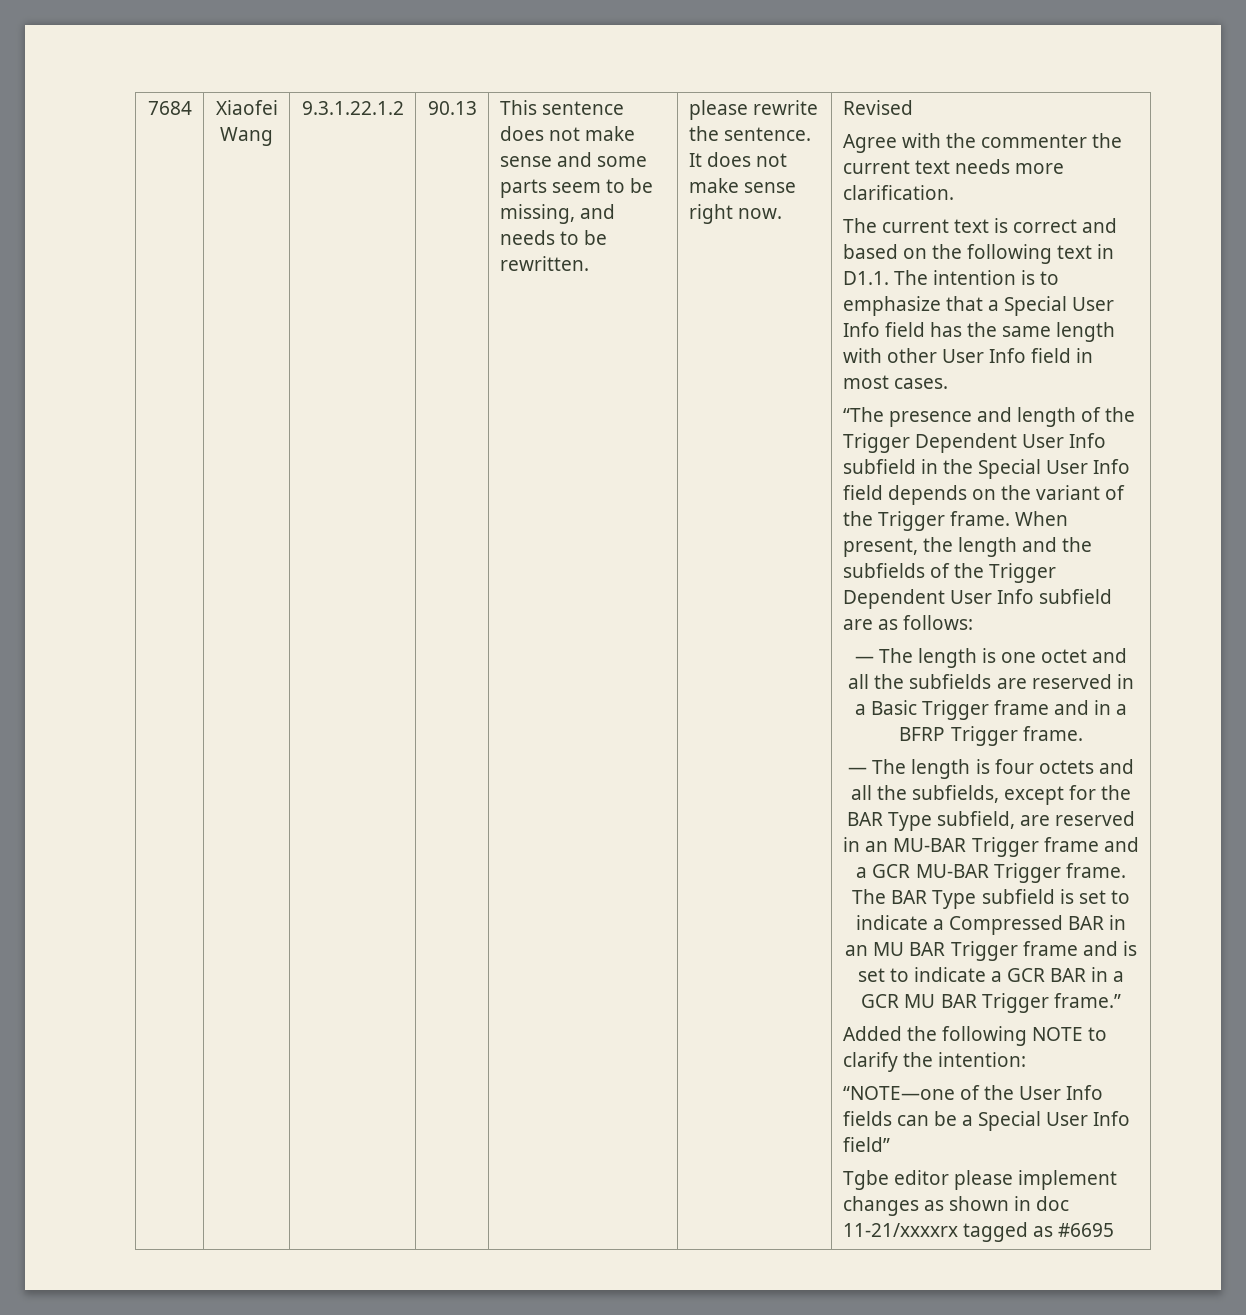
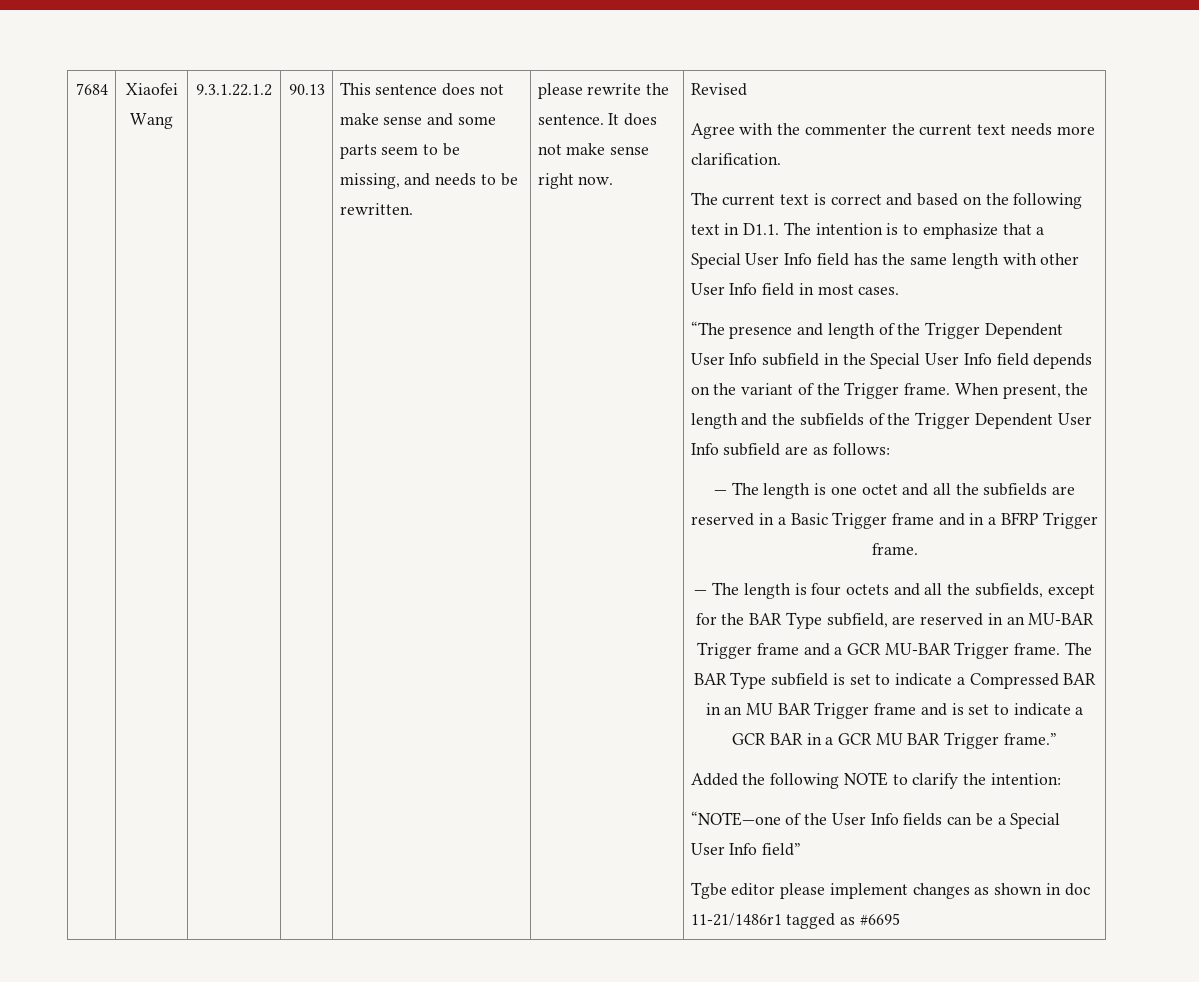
[842,1223,958,1237] 11-21/xxxxrx -> [690,913,782,926] 11-21/1486r1

